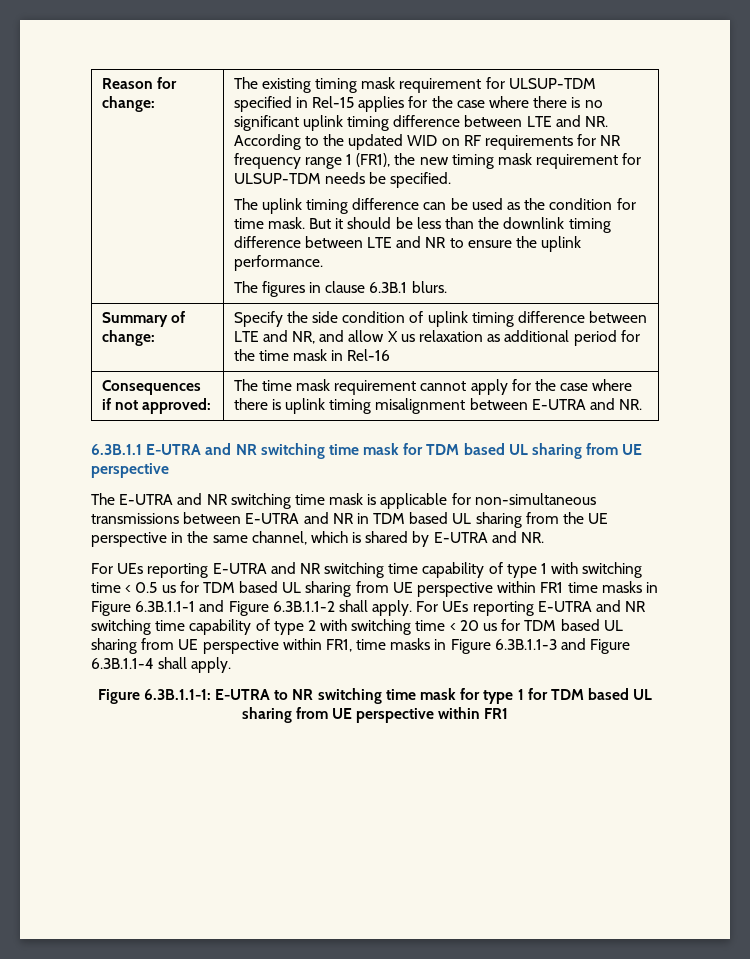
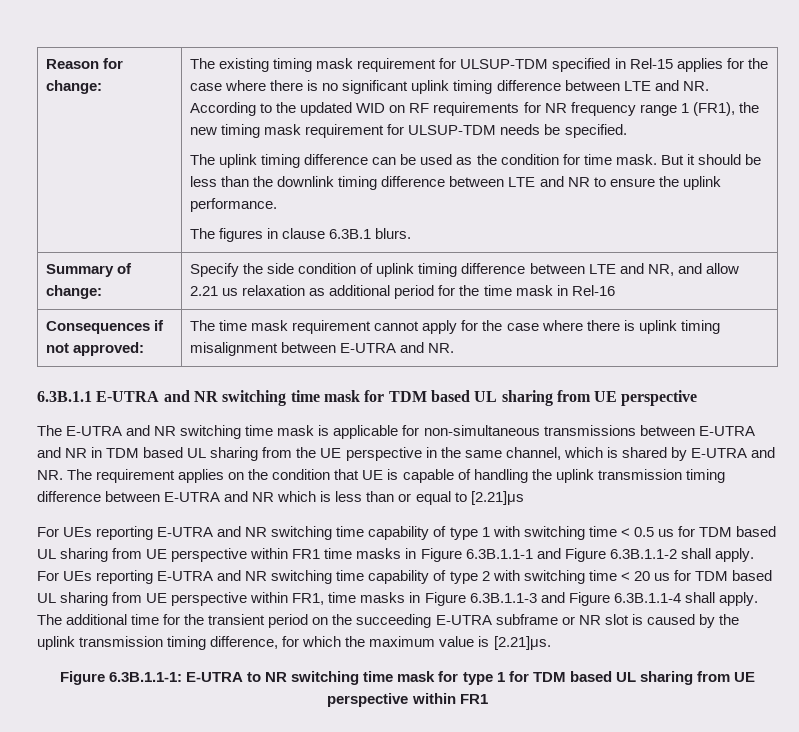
[387,331,398,342] X -> [190,286,219,296] 2.21
(545, 537) none -> [67,469,725,483] [37,491,524,505] The requirement applies on the condition that UE is capable of handling the uplink transmission timing difference between E-UTRA and NR which is less than or equal to [2.21]μs
(232, 665) none -> [37,614,739,628] [37,636,551,650] The additional time for the transient period on the succeeding E-UTRA subframe or NR slot is caused by the uplink transmission timing difference, for which the maximum value is [2.21]μs.

